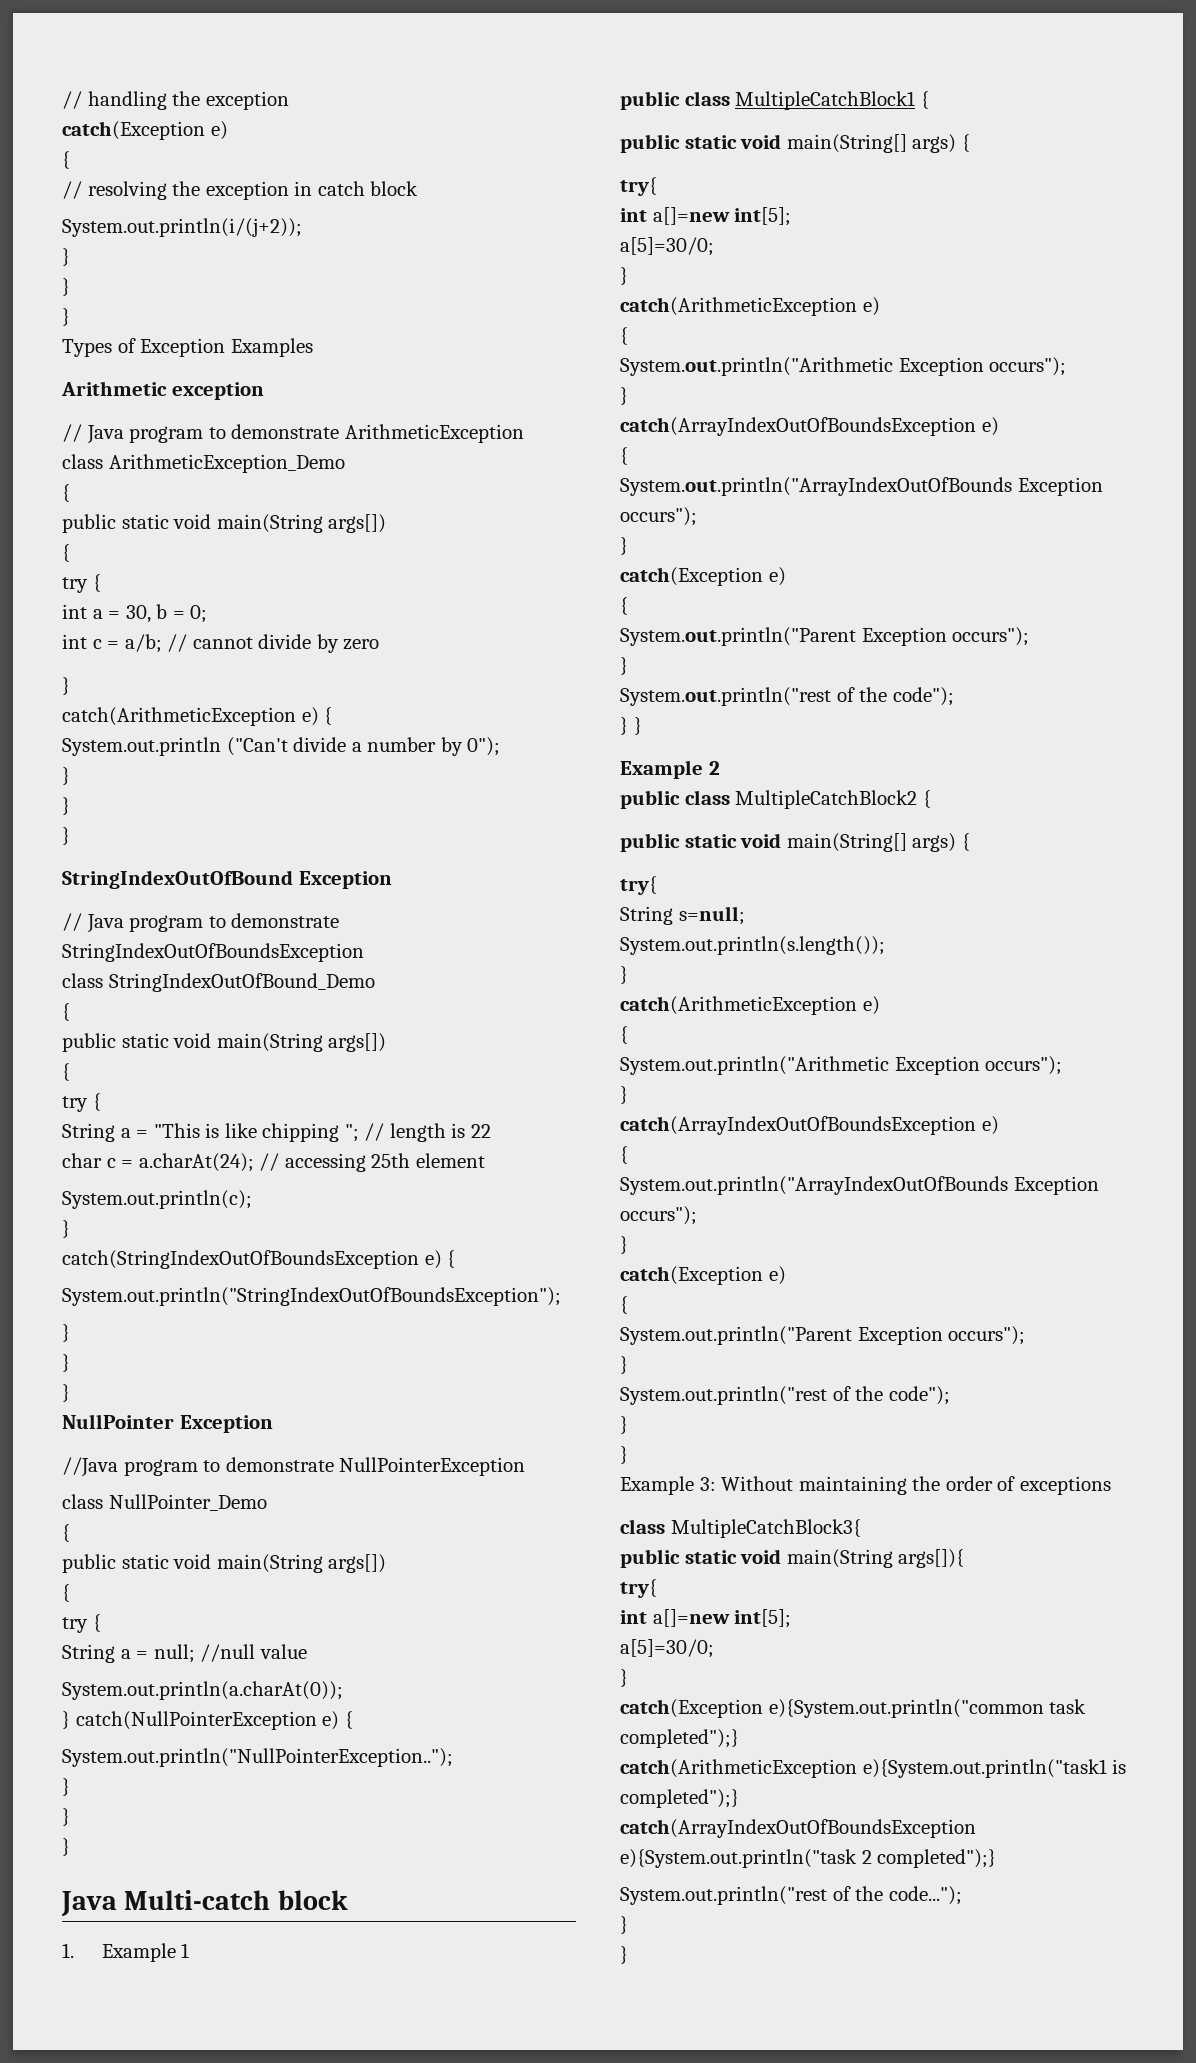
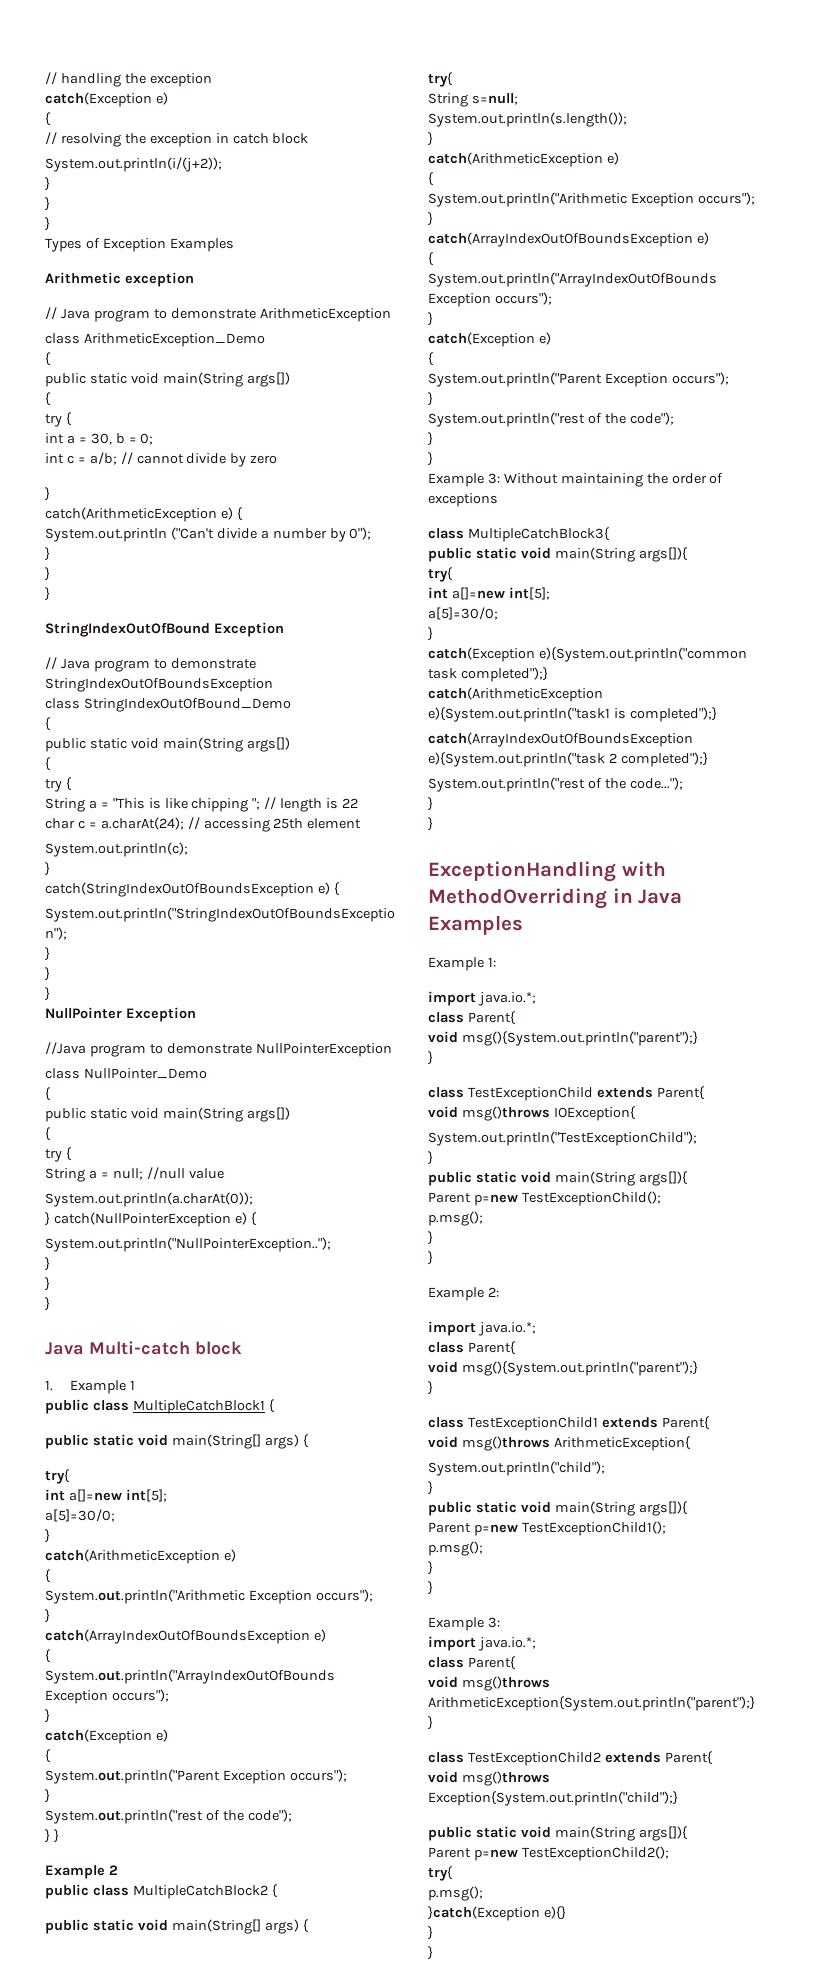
(628, 1955) none -> [428,861,666,882] [428,888,683,909] [428,915,523,935] [428,957,496,971] [428,991,536,1006] [428,1011,515,1025] [428,1031,698,1046] [428,1051,433,1065] [428,1086,704,1101] [428,1106,635,1121] [428,1131,697,1146] [428,1151,433,1165] [428,1171,687,1186] [428,1191,661,1206] [428,1211,483,1226] [428,1231,433,1245] [428,1251,433,1265] [428,1287,499,1301] [428,1321,536,1336] [428,1341,515,1355] [428,1361,698,1376] [428,1381,433,1395] [428,1416,709,1431] [428,1436,690,1451] [428,1461,605,1476] [428,1481,433,1495] [428,1501,687,1516] [428,1521,666,1536] [428,1541,483,1556] [428,1561,433,1575] [428,1581,433,1595] [428,1617,500,1631] [428,1636,536,1651] [428,1656,515,1670] [428,1676,550,1691] [428,1696,755,1711] [428,1716,433,1730] [428,1751,712,1766] [428,1771,550,1786] [428,1791,678,1806] [428,1826,687,1841] [428,1846,669,1861] [428,1866,452,1881] [428,1886,483,1901] [428,1906,566,1921] [428,1926,433,1940] [428,1946,433,1960] // ExceptionHandling with MethodOverriding in Java Examples // Example 1: // import java.io.*; // class Parent{ // void msg(){System.out.println("parent");} // } // class TestExceptionChild extends Parent{ // void msg()throws IOException{ // System.out.println("TestExceptionChild"); // } // public static void main(String args[]){ // Parent p=new TestExceptionChild(); // p.msg(); // } // } // Example 2: // import java.io.*; // class Parent{ // void msg(){System.out.println("parent");} // } // class TestExceptionChild1 extends Parent{ // void msg()throws ArithmeticException{ // System.out.println("child"); // } // public static void main(String args[]){ // Parent p=new TestExceptionChild1(); // p.msg(); // } // } // Example 3: // import java.io.*; // class Parent{ // void msg()throws ArithmeticException{System.out.println("parent");} // } // class TestExceptionChild2 extends Parent{ // void msg()throws Exception{System.out.println("child");} // public static void main(String args[]){ // Parent p=new TestExceptionChild2(); // try{ // p.msg(); // }catch(Exception e){} // } // }

